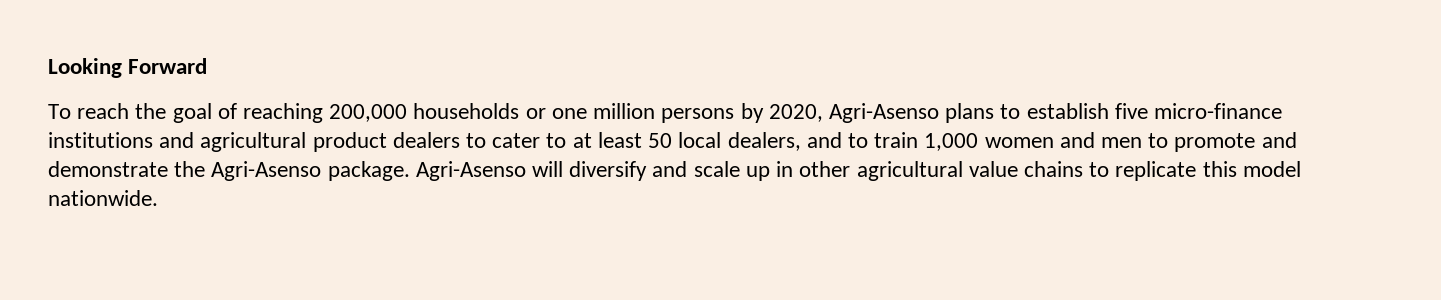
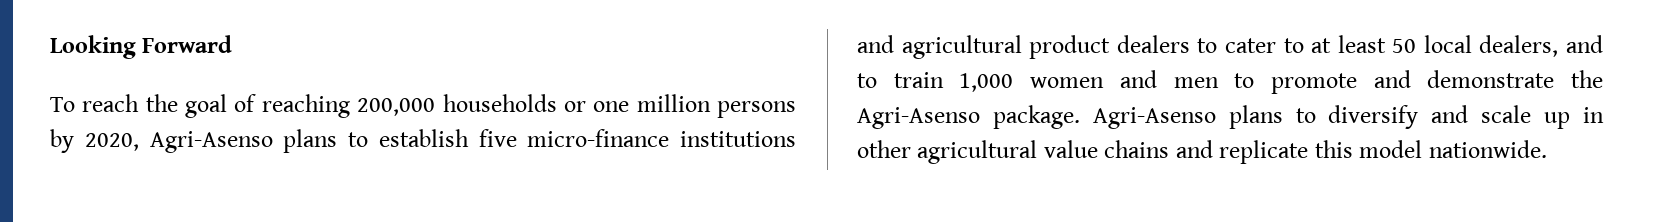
[532,161,564,177] will -> [1228,105,1316,129] plans to
[1089,162,1110,177] to -> [1175,140,1213,158] and

